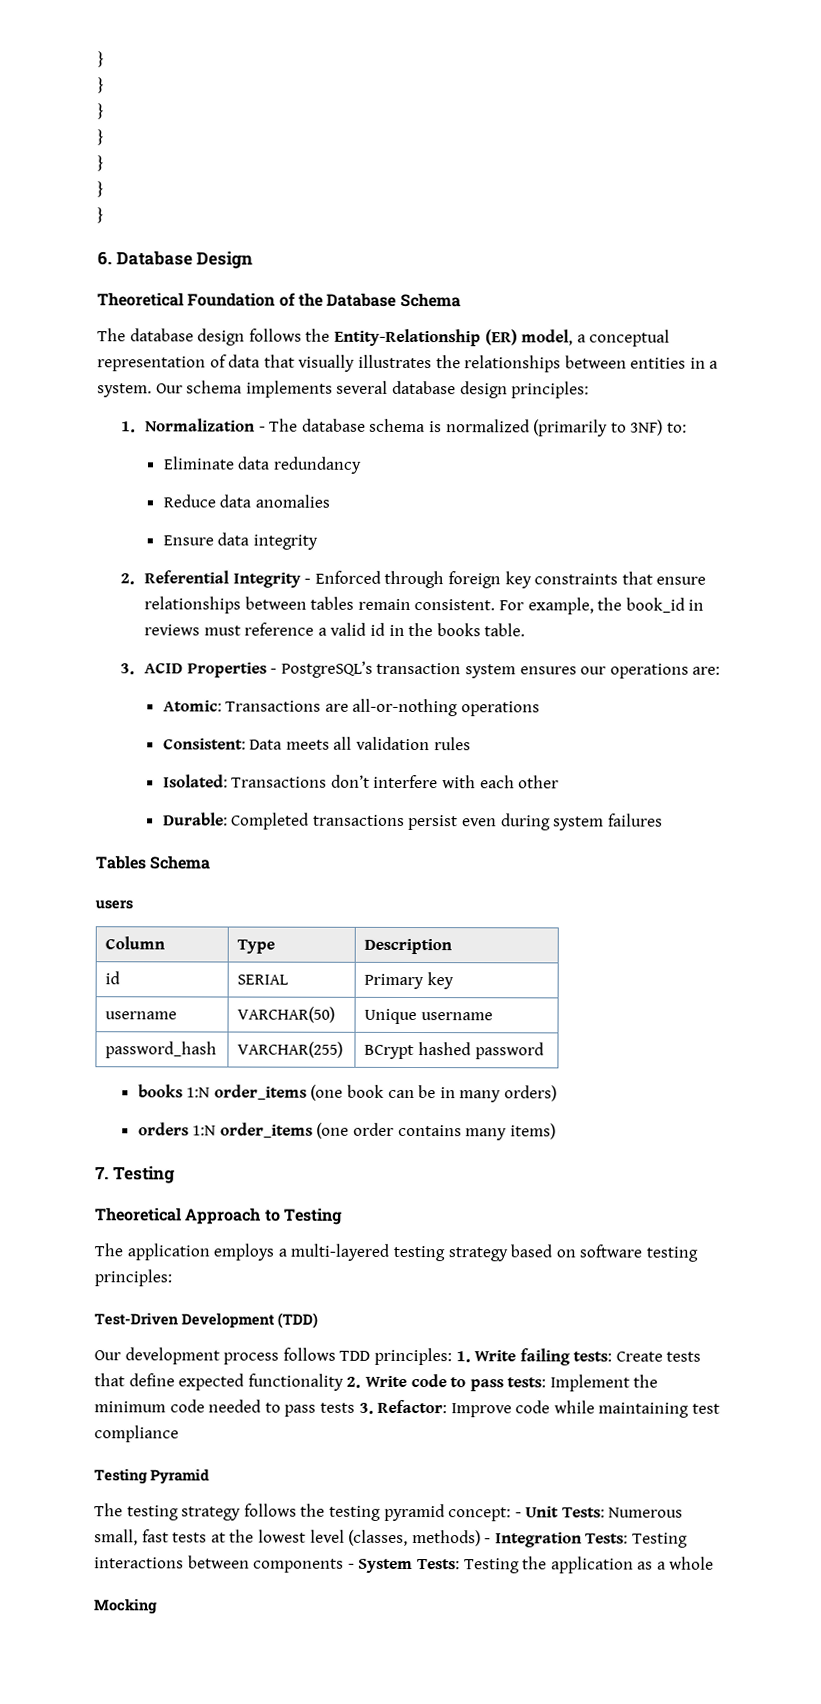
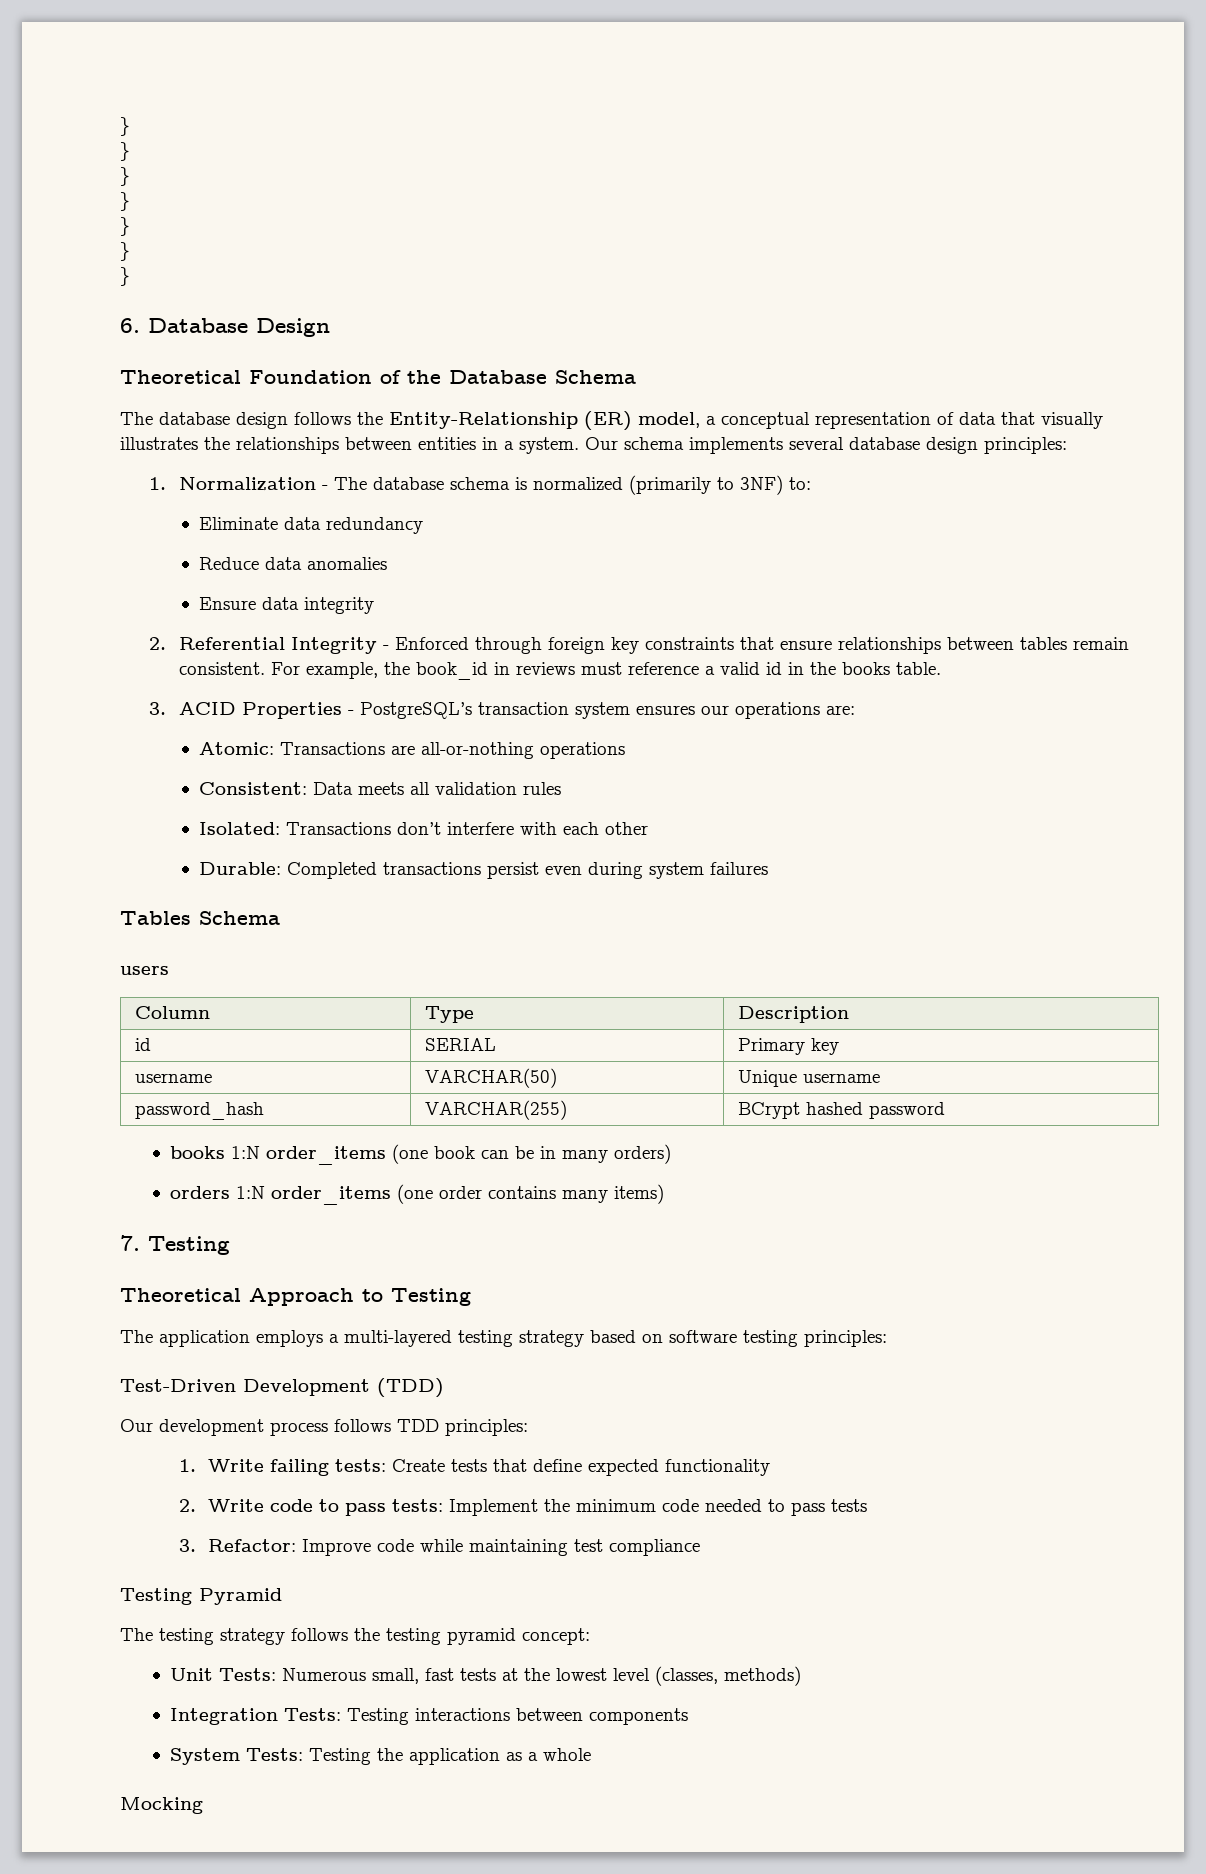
(452, 1356) none -> (528, 1427) //
(344, 1382) none -> (770, 1467) //
(355, 1407) none -> (867, 1505) //
[514,1512,522,1518] - -> (590, 1636) //
[484,1538,492,1544] - -> (802, 1676) //
[347,1563,355,1569] - -> (689, 1716) //

